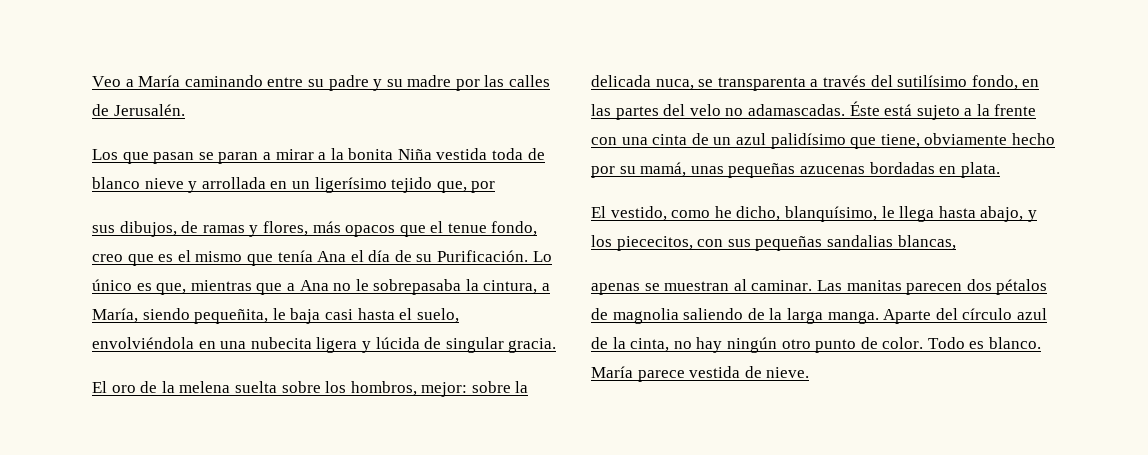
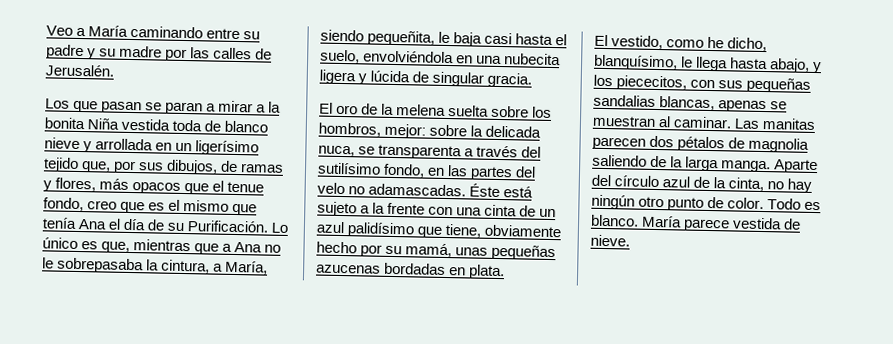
(496, 187) // -> (137, 167) none
(956, 242) // -> (716, 103) none

